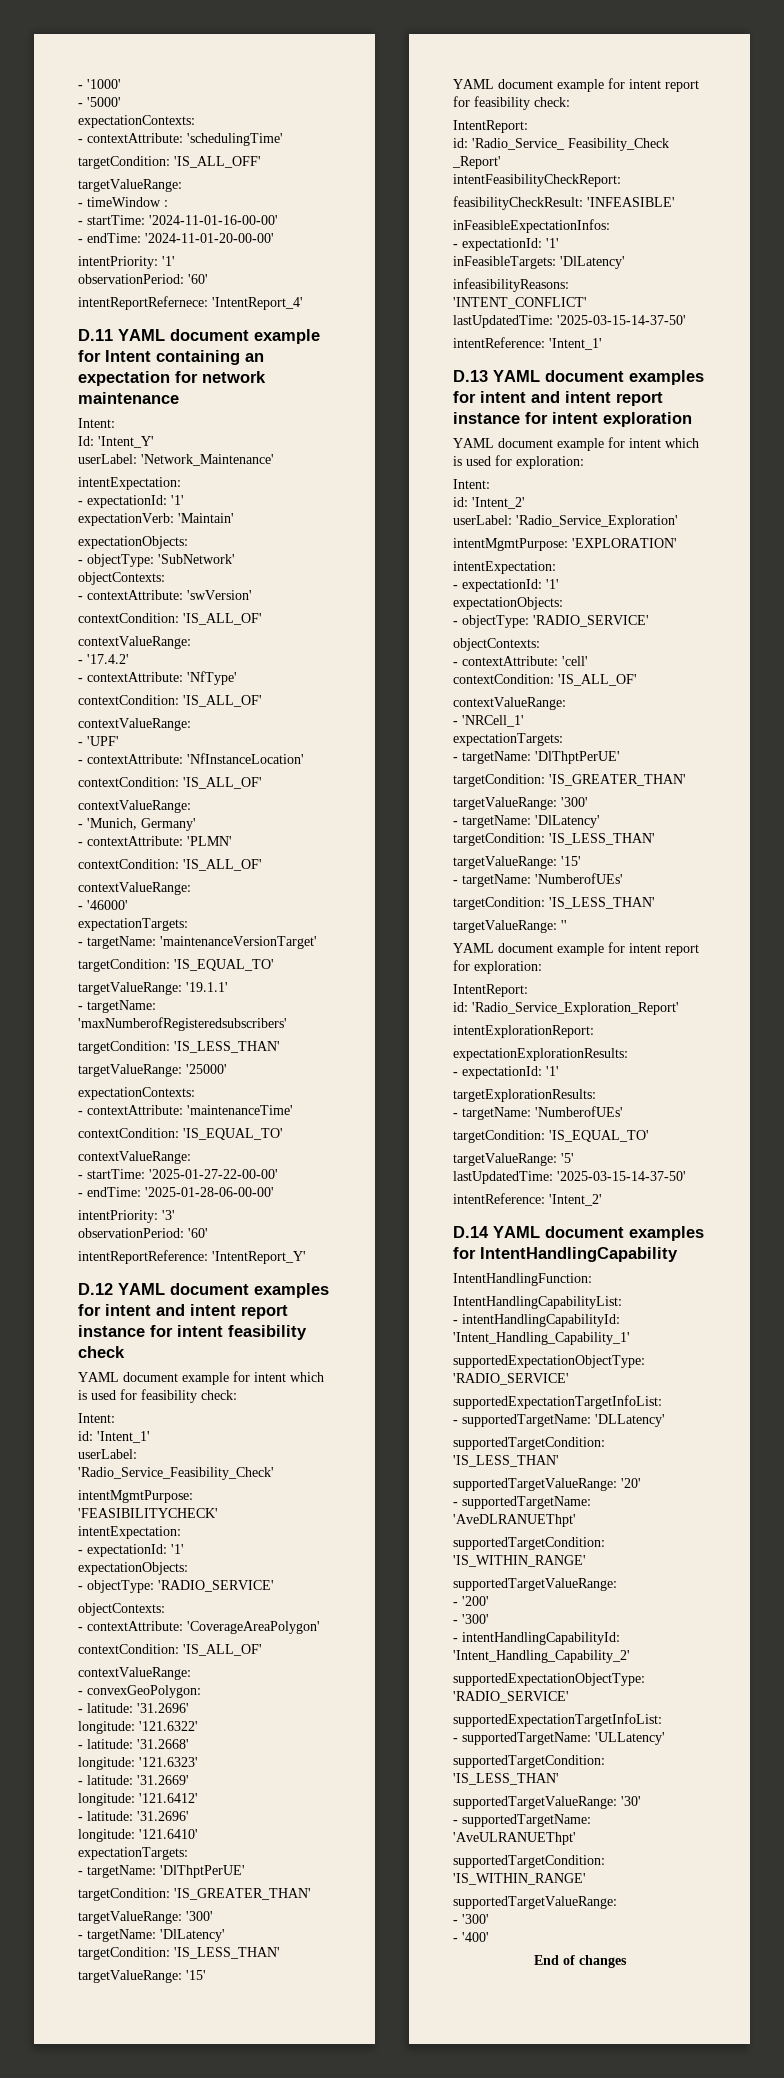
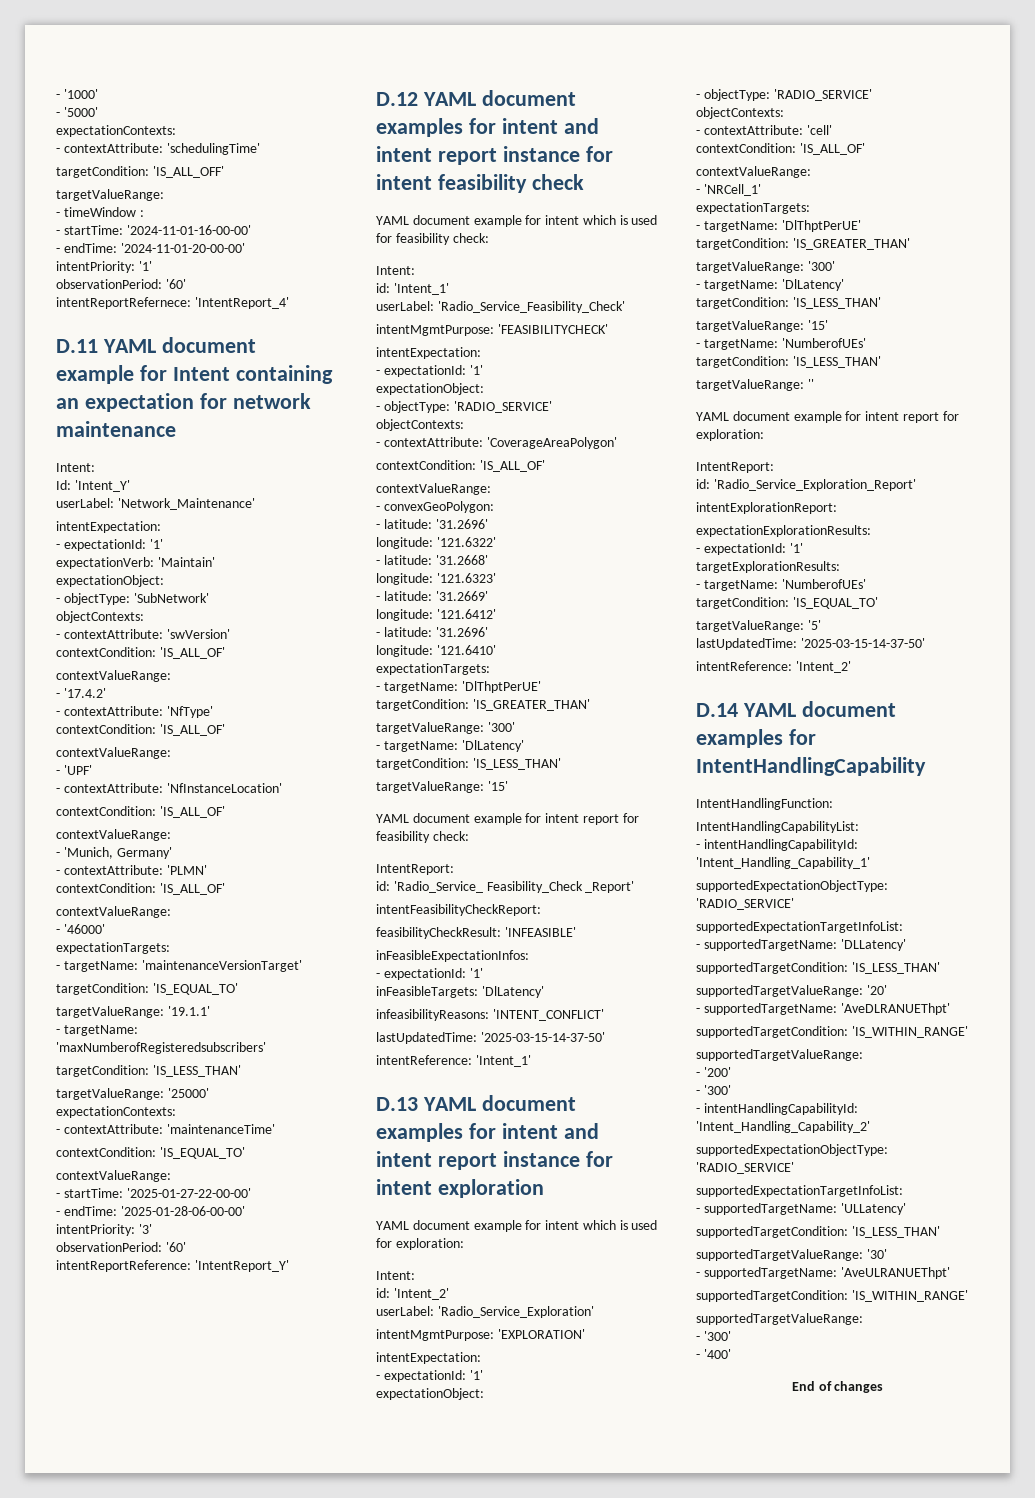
[78,536,188,549] expectationObjects: -> [56,575,164,587] expectationObject:
[78,1562,188,1575] expectationObjects: -> [376,383,484,395] expectationObject:
[453,597,563,610] expectationObjects: -> [376,1388,484,1400] expectationObject:

